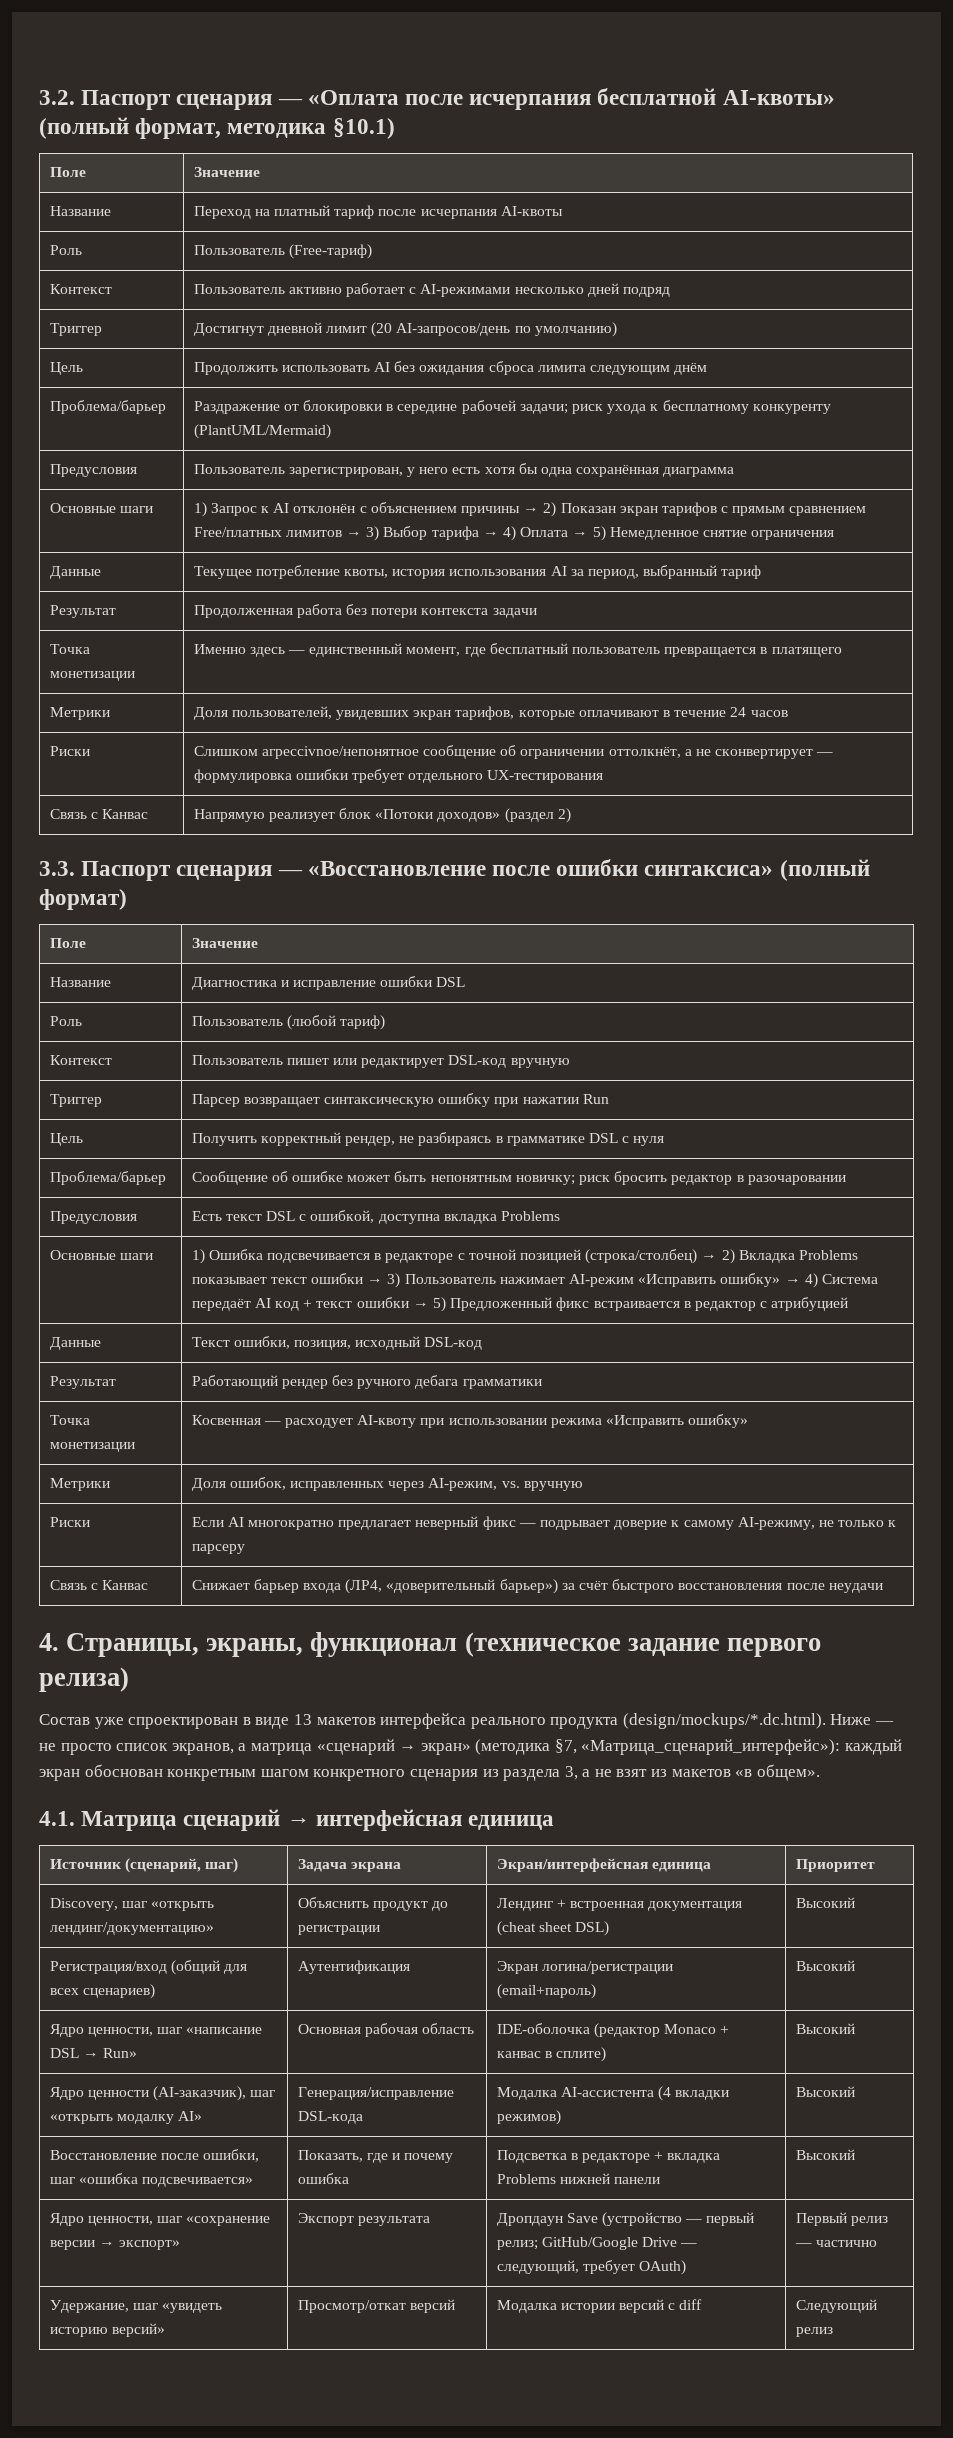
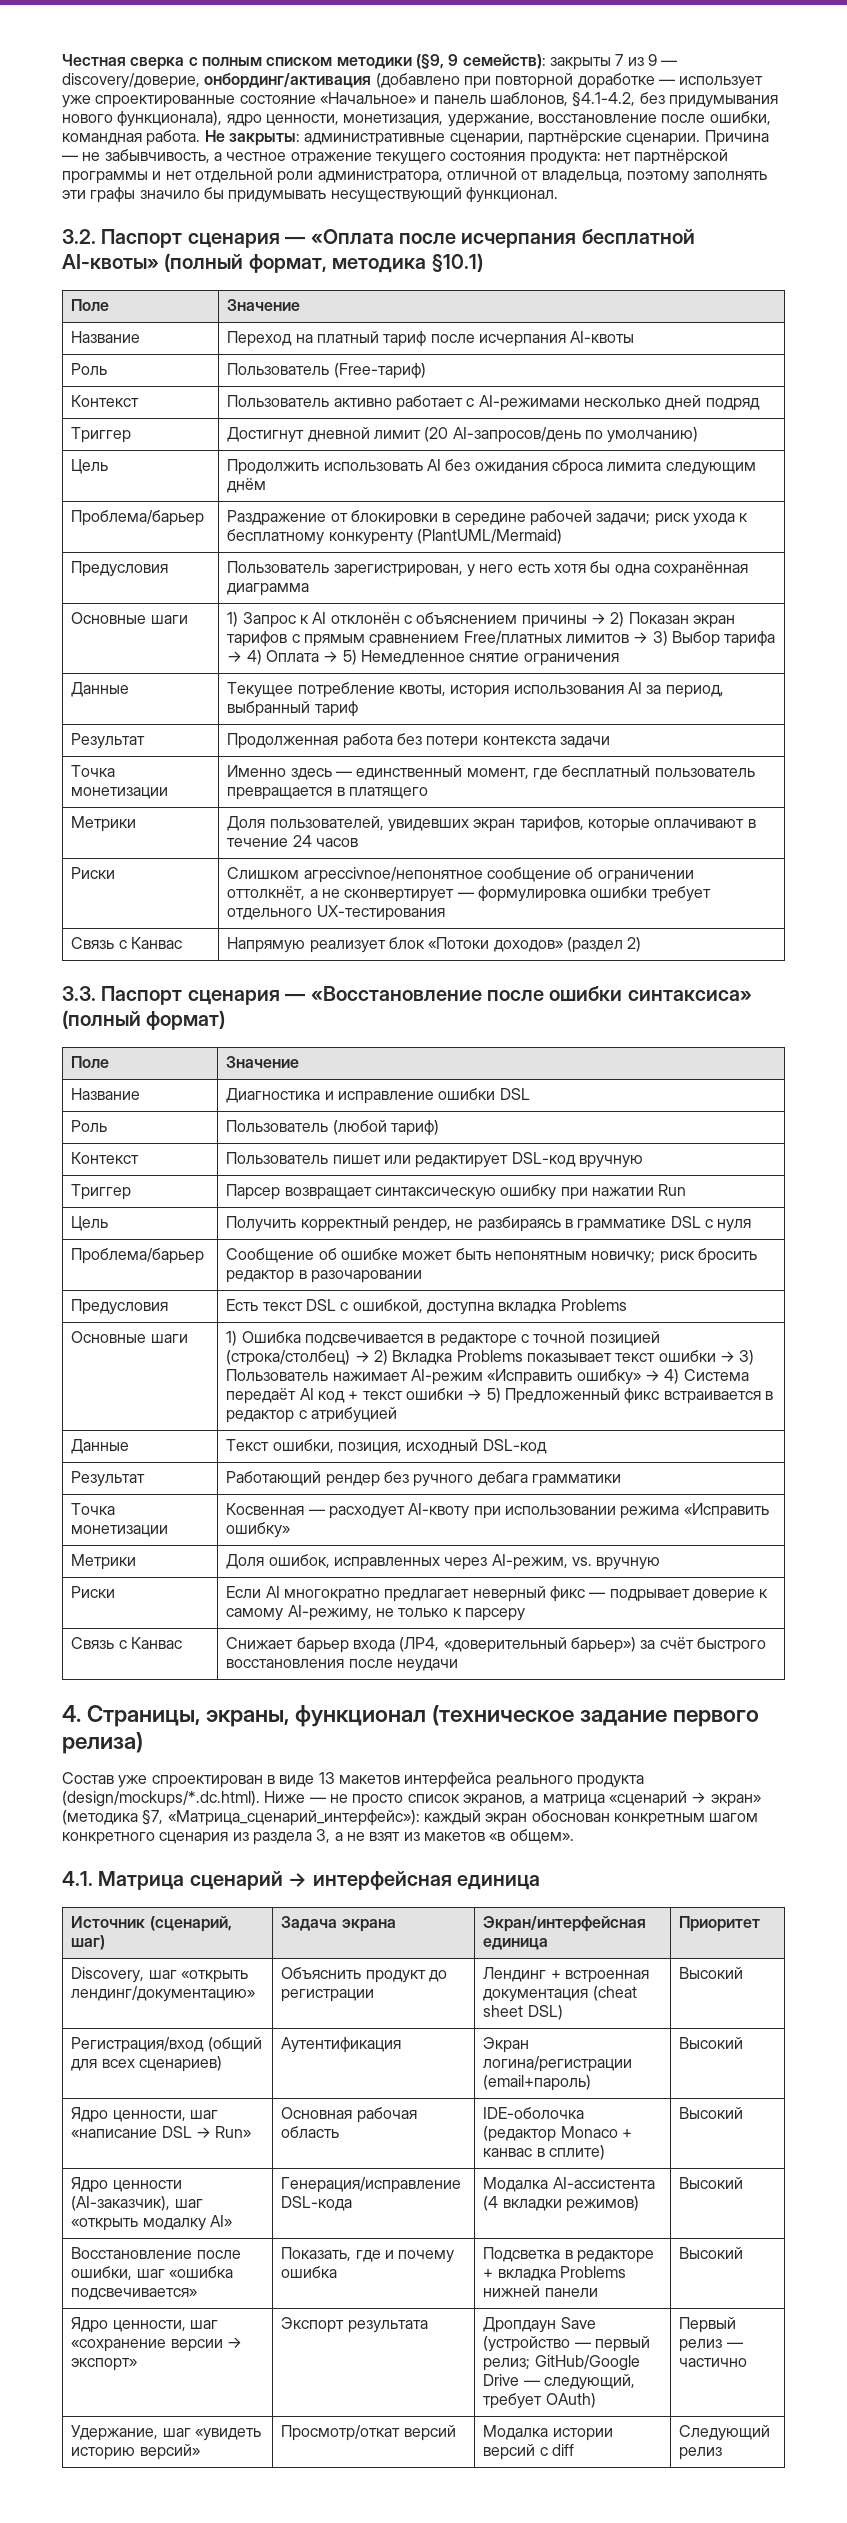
(39, 97) none -> [62,54,678,70] [62,73,764,89] [62,92,778,108] [62,111,771,127] [62,130,769,146] [62,149,729,165] [62,168,768,184] [62,187,558,203] Честная сверка с полным списком методики (§9, 9 семейств): закрыты 7 из 9 — discovery/доверие, онбординг/активация (добавлено при повторной доработке — использует уже спроектированные состояние «Начальное» и панель шаблонов, §4.1-4.2, без придумывания нового функционала), ядро ценности, монетизация, удержание, восстановление после ошибки, командная работа. Не закрыты: административные сценарии, партнёрские сценарии. Причина — не забывчивость, а честное отражение текущего состояния продукта: нет партнёрской программы и нет отдельной роли администратора, отличной от владельца, поэтому заполнять эти графы значило бы придумывать несуществующий функционал. //

